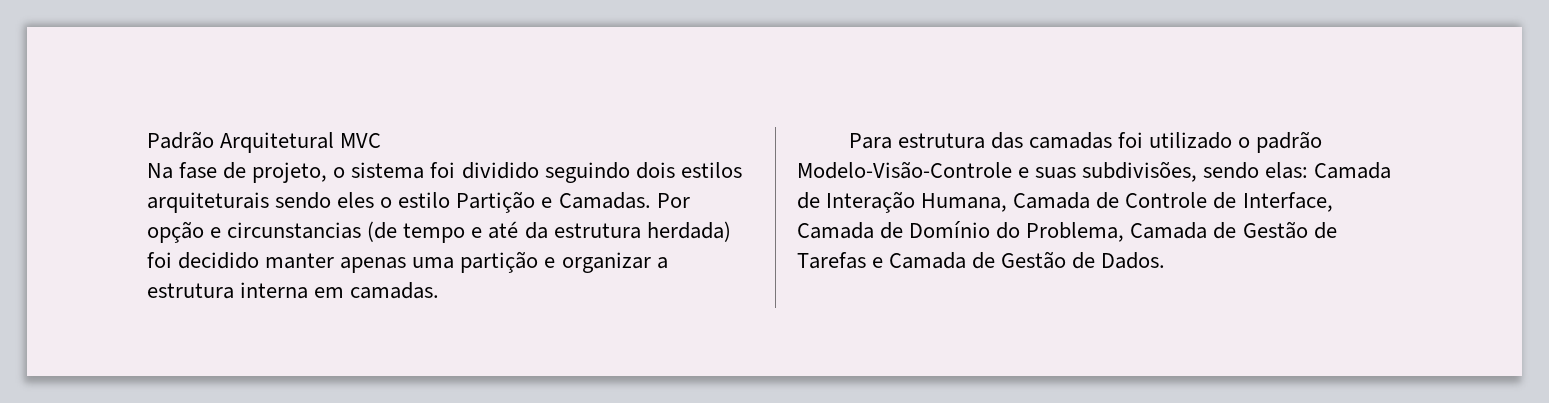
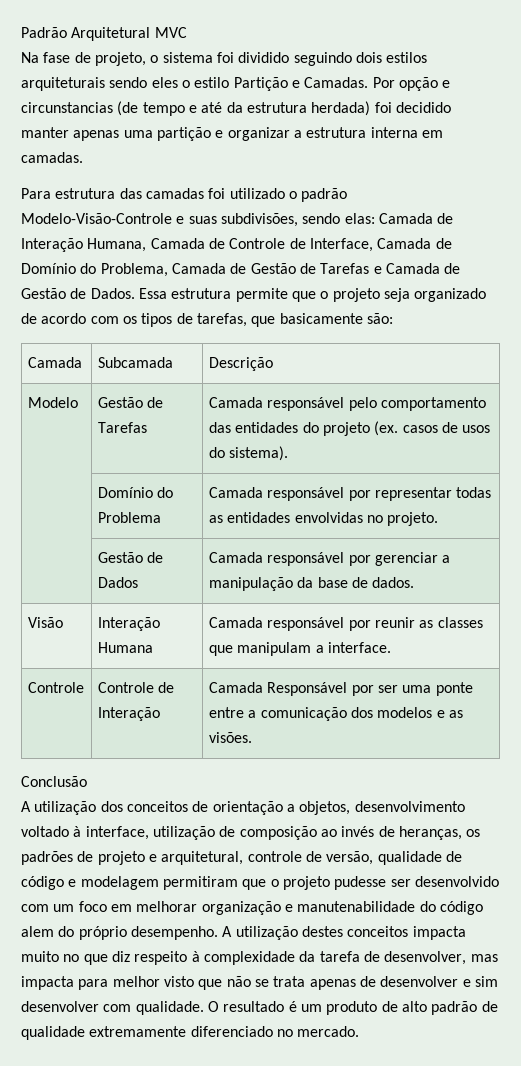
(1166, 260) none -> [138,288,487,302] [21,313,393,327] [27,357,82,368] [97,357,173,368] [208,357,273,371] [27,397,78,408] [97,397,164,408] [97,422,147,433] [208,397,486,411] [208,421,491,436] [208,446,289,461] [97,487,174,498] [97,512,161,523] [208,487,492,501] [208,512,439,526] [97,552,164,563] [97,577,138,588] [208,552,451,566] [208,577,415,591] [27,617,63,628] [97,617,160,631] [97,642,153,653] [208,617,483,631] [208,642,391,656] [27,682,84,693] [97,682,175,693] [97,707,160,721] [208,682,473,696] [208,707,463,721] [208,732,252,743] [21,776,87,787] [21,801,465,815] [21,826,481,840] [21,851,462,865] [21,876,499,890] [21,901,483,915] [21,926,466,940] [21,951,498,965] [21,976,498,990] [21,1001,498,1015] [21,1026,360,1040] Essa estrutura permite que o projeto seja organizado de acordo com os tipos de tarefas, que basicamente são: // Camada | Subcamada | Descrição // Modelo | Gestão de Tarefas | Camada responsável pelo comportamento das entidades do projeto (ex. casos de usos do sistema). // | Domínio do Problema | Camada responsável por representar todas as entidades envolvidas no projeto. // | Gestão de Dados | Camada responsável por gerenciar a manipulação da base de dados. // Visão | Interação Humana | Camada responsável por reunir as classes que manipulam a interface. // Controle | Controle de Interação | Camada Responsável por ser uma ponte entre a comunicação dos modelos e as visões. // Conclusão // A utilização dos conceitos de orientação a objetos, desenvolvimento voltado à interface, utilização de composição ao invés de heranças, os padrões de projeto e arquitetural, controle de versão, qualidade de código e modelagem permitiram que o projeto pudesse ser desenvolvido com um foco em melhorar organização e manutenabilidade do código alem do próprio desempenho. A utilização destes conceitos impacta muito no que diz respeito à complexidade da tarefa de desenvolver, mas impacta para melhor visto que não se trata apenas de desenvolver e sim desenvolver com qualidade. O resultado é um produto de alto padrão de qualidade extremamente diferenciado no mercado.

